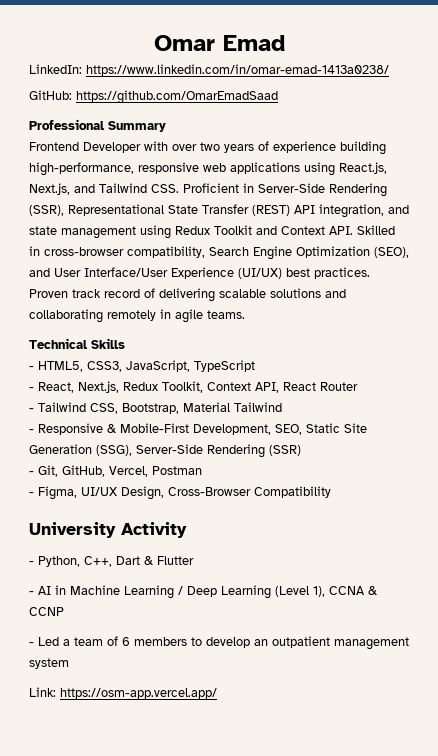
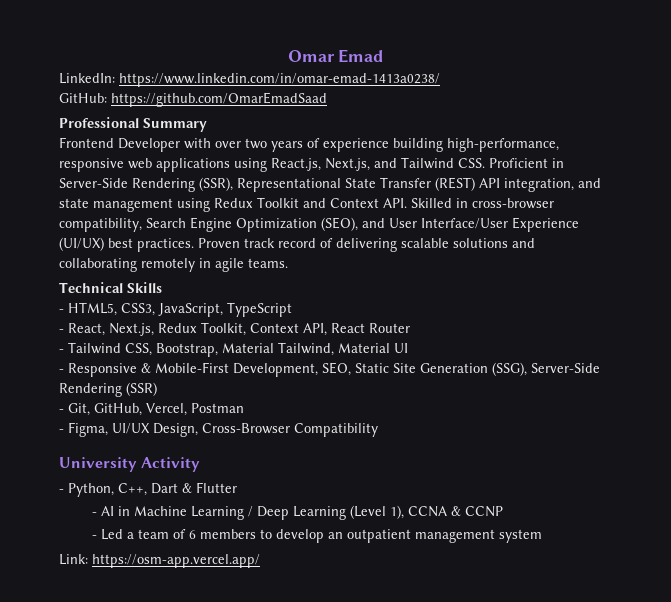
[234,402,282,412] Tailwind -> [278,342,408,356] Tailwind, Material UI

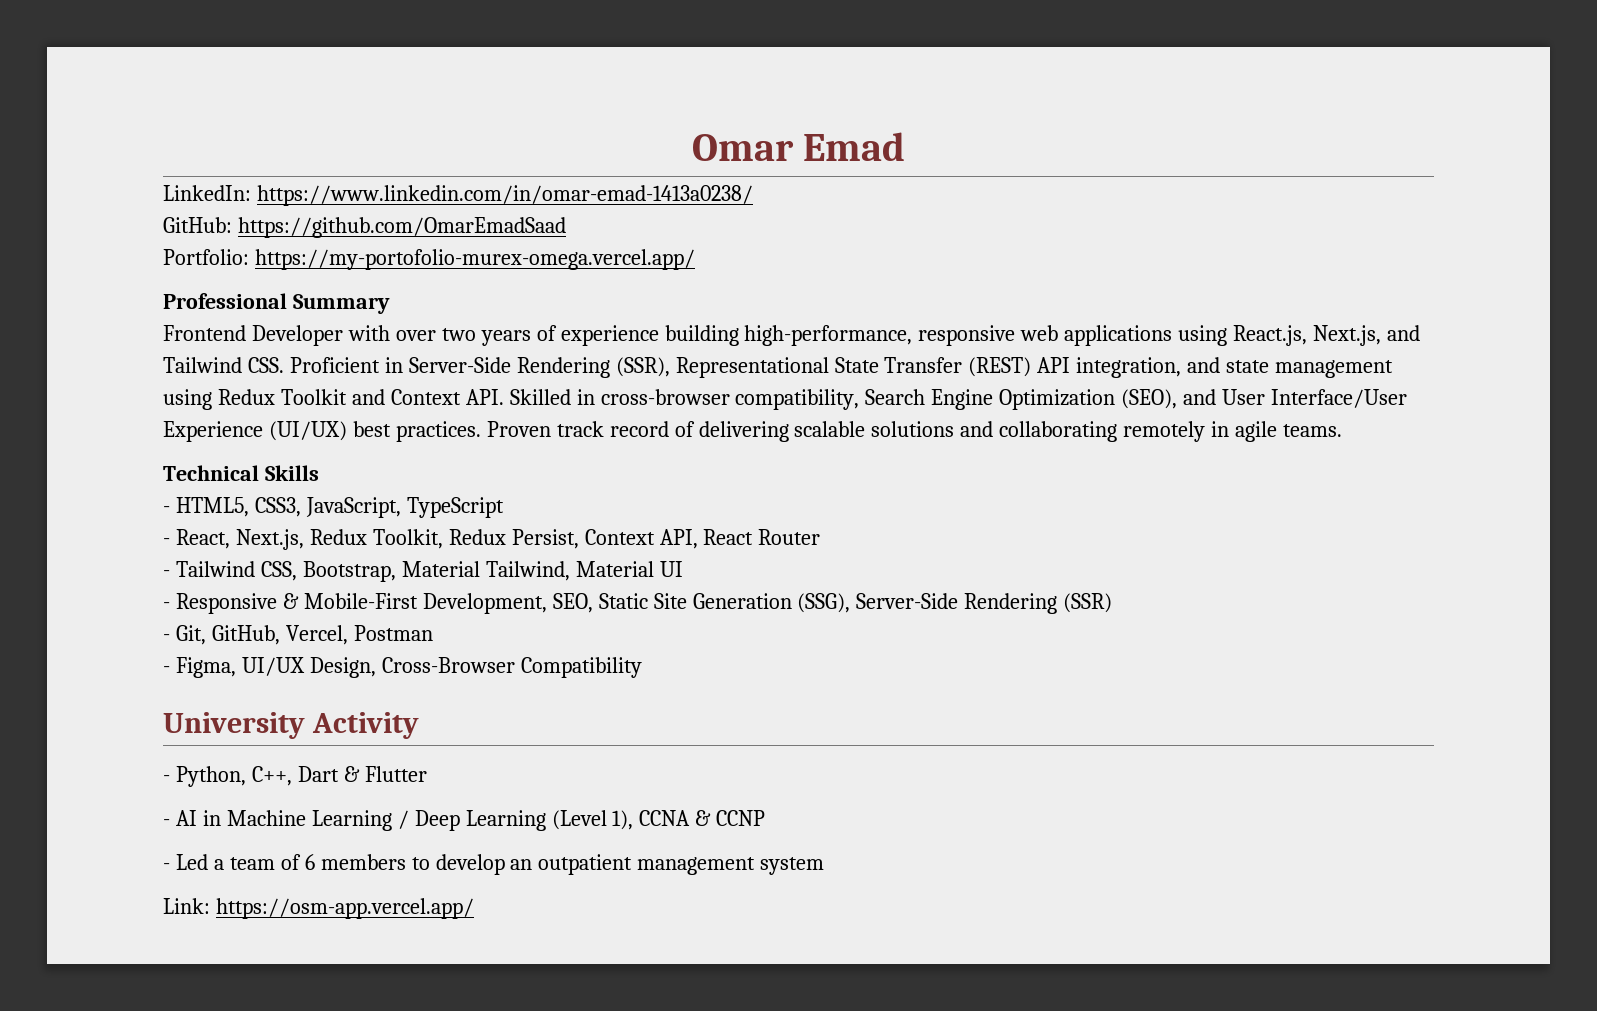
(327, 99) none -> [163,249,695,270] // Portfolio: https://my-portofolio-murex-omega.vercel.app/
(246, 329) none -> [448,529,579,549] Redux Persist,

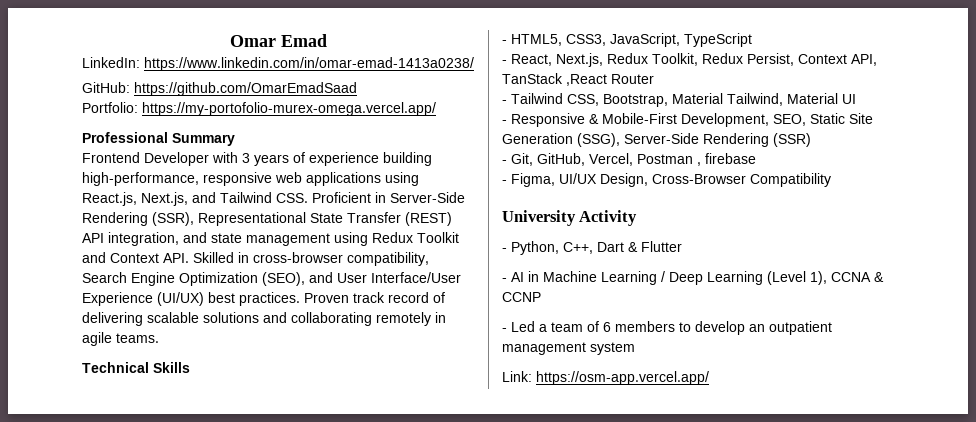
[395,328,476,341] over two -> [242,153,250,163] 3
[703,529,754,545] React -> [502,73,607,86] TanStack ,React
(433, 633) none -> [697,153,756,166] , firebase

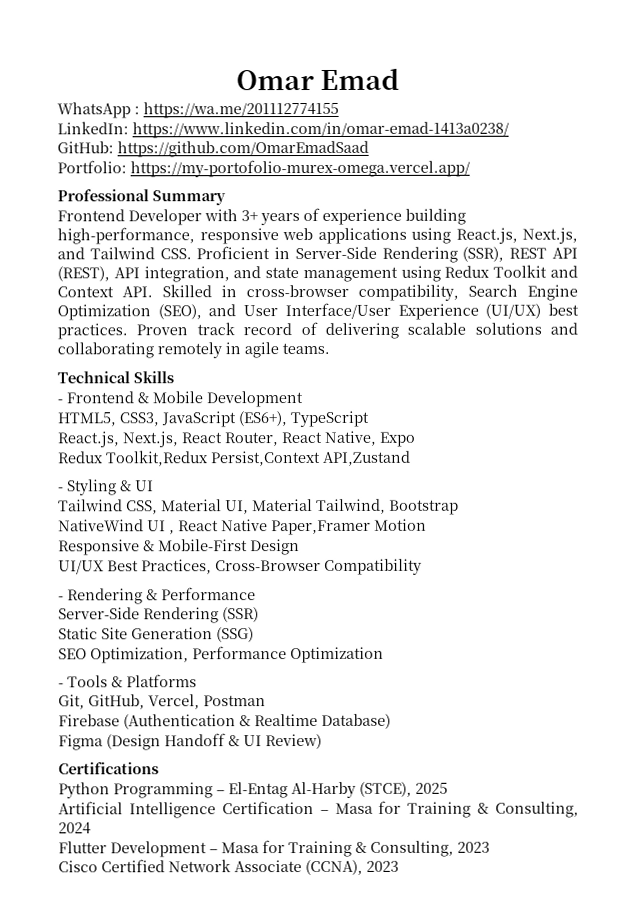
(327, 40) none -> [57,101,339,119] // WhatsApp : https://wa.me/201112774155
[242,153,250,163] 3 -> [241,210,258,222] 3+
[198,212,452,226] Representational State Transfer (REST) -> [509,247,578,259] [57,266,110,282] REST API (REST),
[511,33,752,47] [502,53,877,67] [502,73,654,86] [502,93,856,107] [502,113,873,127] [502,133,811,147] [502,153,756,166] [502,173,831,187] [502,210,638,226] [502,241,682,255] [502,271,884,285] [502,292,541,302] [502,321,832,335] [502,342,635,355] [502,371,709,385] HTML5, CSS3, JavaScript, TypeScript // - React, Next.js, Redux Toolkit, Redux Persist, Context API, TanStack ,React Router // - Tailwind CSS, Bootstrap, Material Tailwind, Material UI // - Responsive & Mobile-First Development, SEO, Static Site Generation (SSG), Server-Side Rendering (SSR) // - Git, GitHub, Vercel, Postman , firebase // - Figma, UI/UX Design, Cross-Browser Compatibility // University Activity // - Python, C++, Dart & Flutter // - AI in Machine Learning / Deep Learning (Level 1), CCNA & CCNP // - Led a team of 6 members to develop an outpatient management system // Link: https://osm-app.vercel.app/ -> [66,391,303,408] [57,410,369,428] [57,430,415,448] [57,450,411,467] [58,479,154,496] [58,498,459,515] [58,518,427,536] [58,539,300,556] [58,558,422,575] [58,587,256,605] [58,607,259,624] [58,627,254,643] [58,646,384,664] [58,674,197,688] [58,694,266,710] [58,713,391,730] [58,733,322,751] [58,762,159,775] [58,781,448,799] [58,800,579,819] [58,822,91,835] [58,840,490,858] [58,859,399,876] Frontend & Mobile Development // HTML5, CSS3, JavaScript (ES6+), TypeScript // React.js, Next.js, React Router, React Native, Expo // Redux Toolkit,Redux Persist,Context API,Zustand // - Styling & UI // Tailwind CSS, Material UI, Material Tailwind, Bootstrap // NativeWind UI , React Native Paper,Framer Motion // Responsive & Mobile-First Design // UI/UX Best Practices, Cross-Browser Compatibility // - Rendering & Performance // Server-Side Rendering (SSR) // Static Site Generation (SSG) // SEO Optimization, Performance Optimization // - Tools & Platforms // Git, GitHub, Vercel, Postman // Firebase (Authentication & Realtime Database) // Figma (Design Handoff & UI Review) // Certifications // Python Programming – El-Entag Al-Harby (STCE), 2025 // Artificial Intelligence Certification – Masa for Training & Consulting, 2024 // Flutter Development – Masa for Training & Consulting, 2023 // Cisco Certified Network Associate (CCNA), 2023

